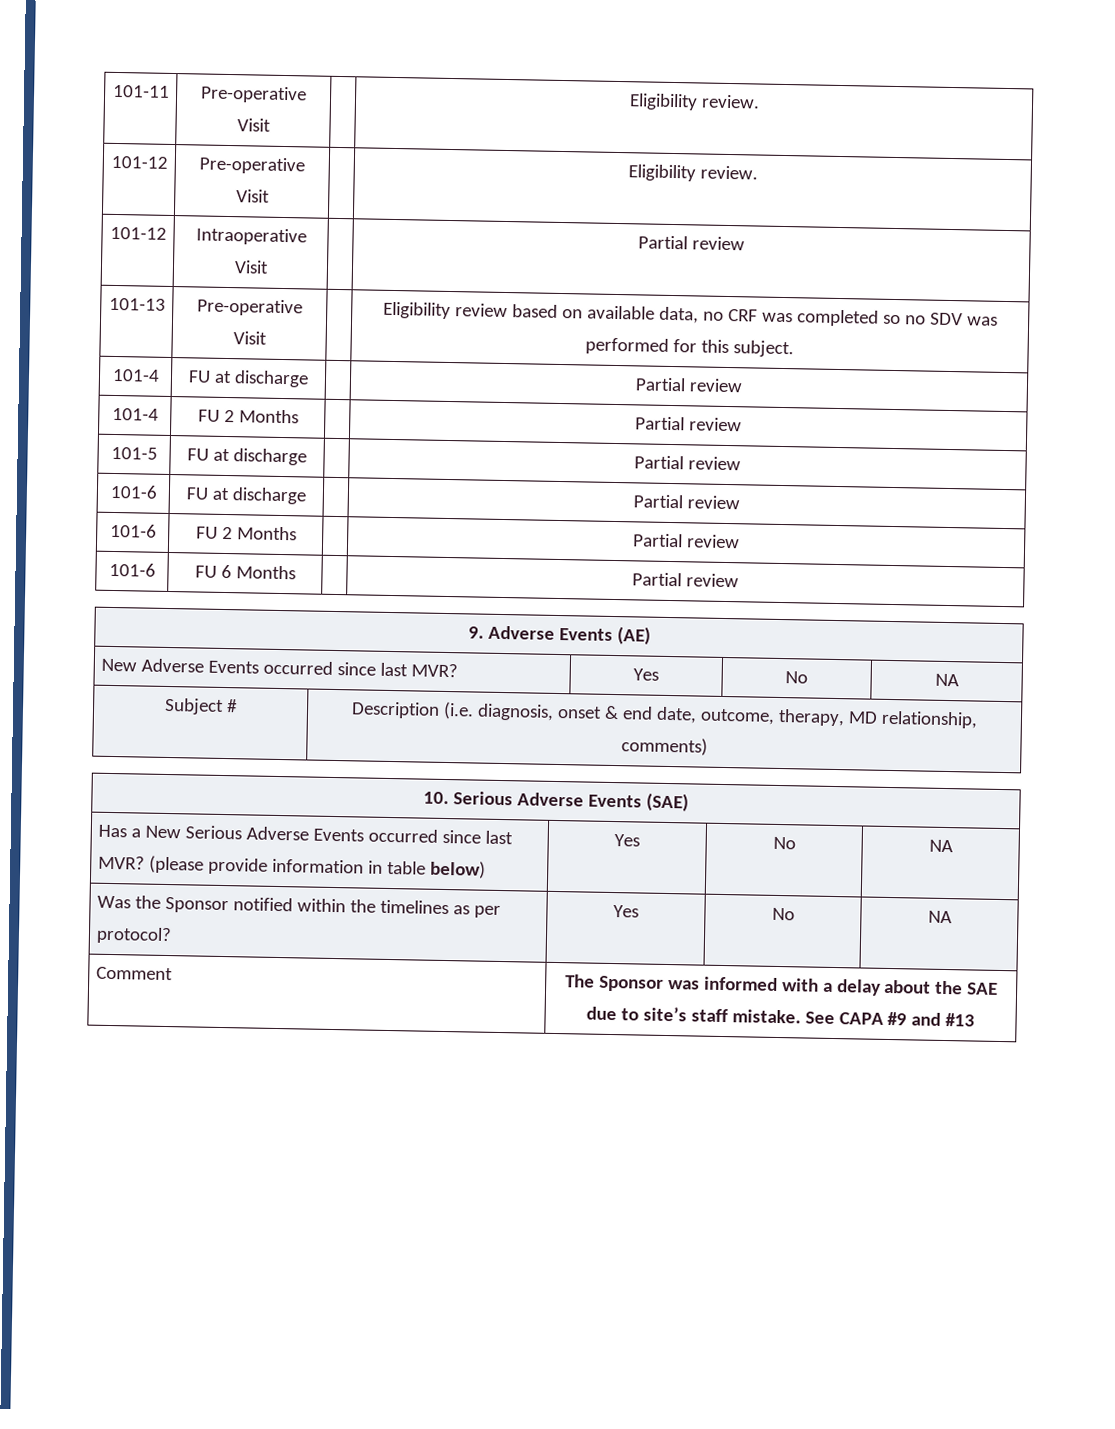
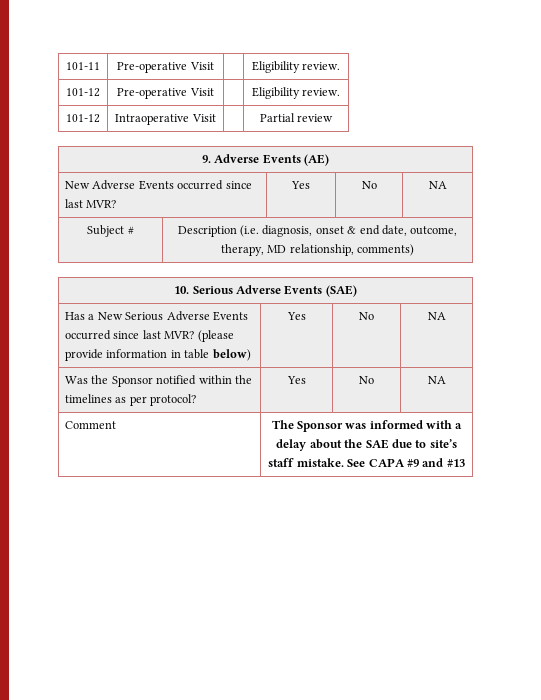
[108,297,166,311] [197,298,303,317] [232,331,267,345] [383,301,998,327] [585,337,794,358] [111,368,160,382] [188,370,309,388] [635,377,743,393] [111,407,159,421] [197,409,299,424] [635,416,742,432] [110,446,158,460] [187,448,307,466] [634,455,741,471] [109,484,158,499] [186,487,307,505] [633,494,740,510] [109,523,157,538] [195,526,297,541] [633,533,740,549] [108,562,156,577] [194,564,296,580] [632,572,739,588] // 101-13 | Pre-operative Visit | | Eligibility review based on available data, no CRF was completed so no SDV was performed for this subject. // 101-4 | FU at discharge | | Partial review // 101-4 | FU 2 Months | | Partial review // 101-5 | FU at discharge | | Partial review // 101-6 | FU at discharge | | Partial review // 101-6 | FU 2 Months | | Partial review // 101-6 | FU 6 Months | | Partial review -> (334, 118) none

